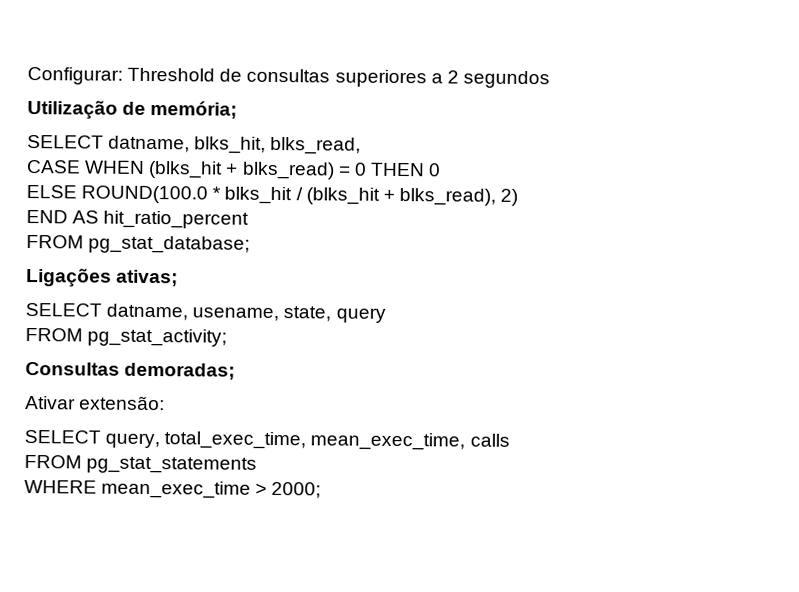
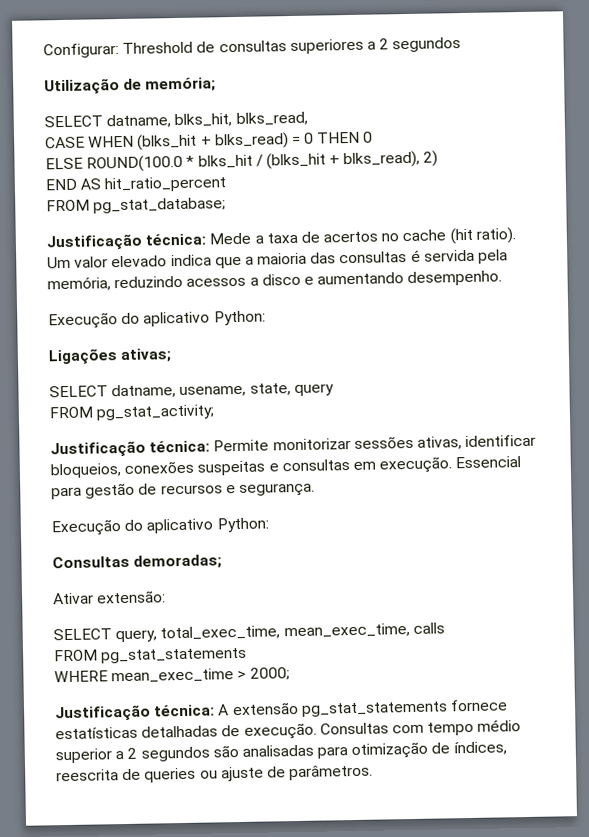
(251, 244) none -> [46,227,516,251] [47,249,509,269] [47,270,503,292] [48,310,266,330] // Justificação técnica: Mede a taxa de acertos no cache (hit ratio). Um valor elevado indica que a maioria das consultas é servida pela memória, reduzindo acessos a disco e aumentando desempenho. // Execução do aplicativo Python:
(228, 337) none -> [50,434,537,458] [50,456,522,479] [51,482,315,500] [51,517,269,537] // Justificação técnica: Permite monitorizar sessões ativas, identificar bloqueios, conexões suspeitas e consultas em execução. Essencial para gestão de recursos e segurança. // Execução do aplicativo Python:
(322, 490) none -> [54,699,508,722] [55,719,522,740] [55,741,507,764] [56,764,374,783] // Justificação técnica: A extensão pg_stat_statements fornece estatísticas detalhadas de execução. Consultas com tempo médio superior a 2 segundos são analisadas para otimização de índices, reescrita de queries ou ajuste de parâmetros.

